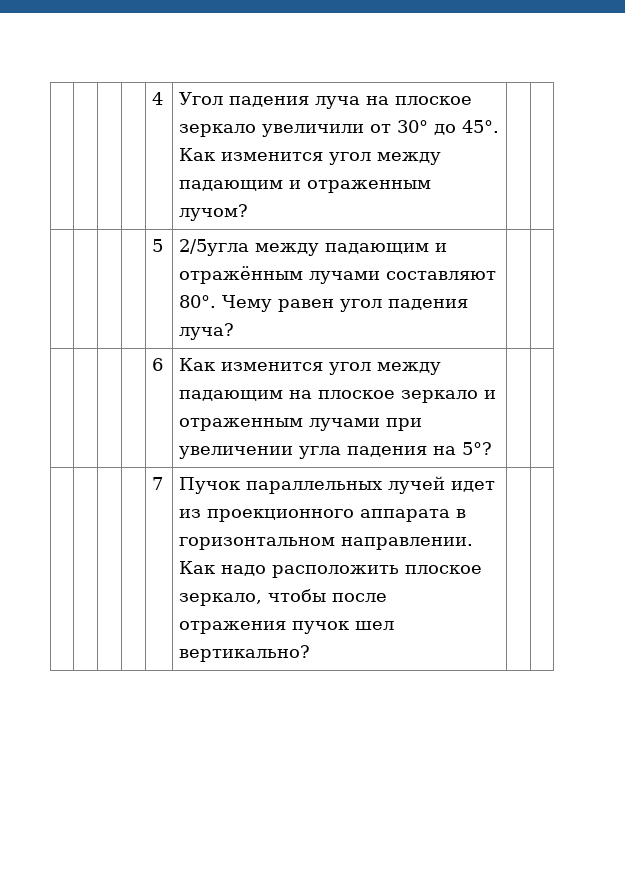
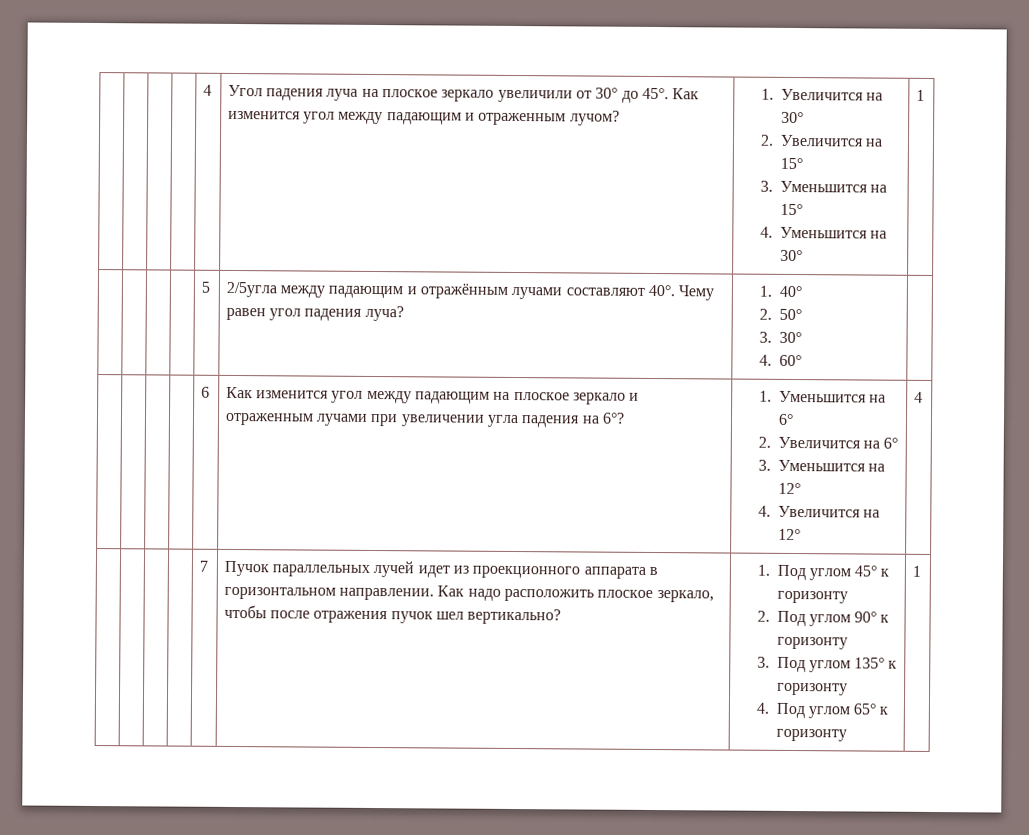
(249, 212) | -> [760,88,883,101] [780,111,804,124] [759,134,883,147] [779,157,803,170] [759,180,887,193] [779,203,803,216] [759,226,887,239] [779,249,803,262] [915,89,925,101] 1. Увеличится на 30° // 2. Увеличится на 15° // 3. Уменьшится на 15° // 4. Уменьшится на 30° | 1
[179,295,217,308] 80°. -> [647,284,675,297] 40°.
(235, 331) none -> [758,285,802,298] [758,308,802,321] [758,331,802,344] [758,354,802,367] 1. 40° // 2. 50° // 3. 30° // 4. 60°
[462,442,493,455] 5°? | | -> [601,412,625,424] [758,390,886,403] [777,413,794,425] [757,436,899,449] [757,459,885,472] [777,482,801,495] [757,505,880,518] [777,528,801,541] [913,391,923,403] 6°? | 1. Уменьшится на 6° // 2. Увеличится на 6° // 3. Уменьшится на 12° // 4. Увеличится на 12° | 4
(311, 653) | -> [756,564,890,581] [776,590,848,604] [756,610,890,627] [776,636,848,650] [756,656,898,673] [776,682,848,696] [755,702,889,719] [775,728,847,742] [911,565,921,577] 1. Под углом 45° к горизонту // 2. Под углом 90° к горизонту // 3. Под углом 135° к горизонту // 4. Под углом 65° к горизонту | 1

